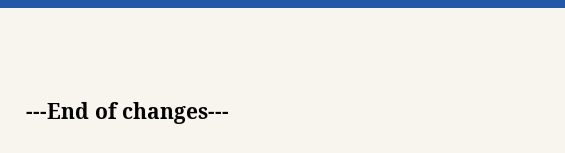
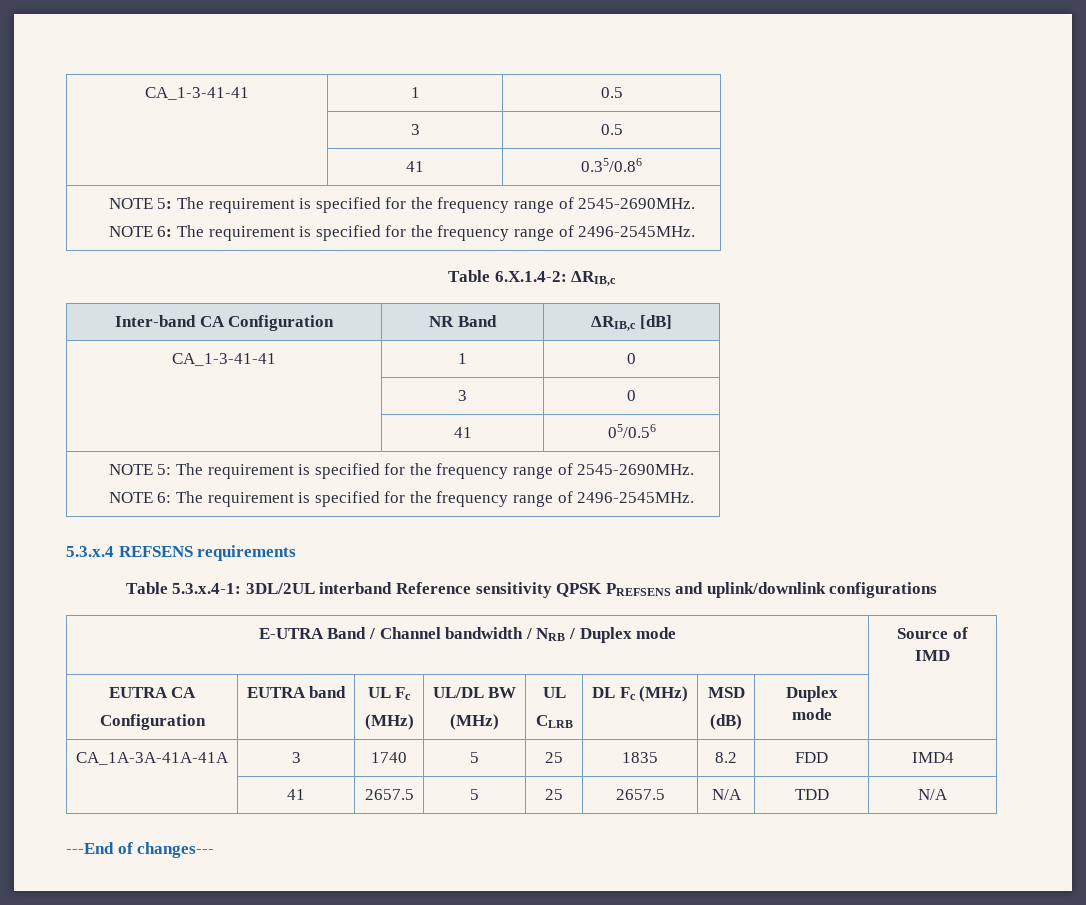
(26, 110) none -> [145,87,249,100] [410,87,420,98] [600,87,623,98] [410,124,420,135] [600,124,623,135] [406,161,424,172] [581,158,642,172] [108,197,696,213] [108,225,696,241] [447,270,617,286] [114,315,335,331] [429,315,497,327] [591,315,672,331] [172,353,276,366] [458,353,467,364] [627,353,636,364] [458,390,467,401] [627,390,636,401] [453,427,472,438] [607,424,656,438] [108,463,695,479] [108,491,695,507] [66,545,297,561] [125,582,938,598] [258,627,677,643] [897,627,968,639] [915,650,950,661] [108,687,197,698] [99,714,206,730] [246,686,347,698] [367,687,412,700] [364,714,414,730] [432,687,517,698] [450,714,499,730] [542,687,566,698] [535,715,573,728] [591,686,689,702] [707,687,745,698] [710,714,742,730] [785,686,838,702] [791,708,832,720] [76,752,229,765] [291,752,301,763] [371,752,407,763] [470,752,479,763] [545,752,563,763] [622,752,658,763] [715,752,737,763] [795,752,828,763] [911,752,954,763] [287,789,305,800] [364,789,414,800] [470,789,479,800] [545,789,563,800] [615,789,665,800] [711,789,742,800] [794,789,829,800] [918,789,948,800] CA_1-3-41-41 | 1 | 0.5 // | 3 | 0.5 // | 41 | 0.35/0.86 // NOTE 5: The requirement is specified for the frequency range of 2545-2690MHz. // NOTE 6: The requirement is specified for the frequency range of 2496-2545MHz. // Table 6.X.1.4-2: ΔRIB,c // Inter-band CA Configuration | NR Band | ΔRIB,c [dB] // CA_1-3-41-41 | 1 | 0 // | 3 | 0 // | 41 | 05/0.56 // NOTE 5: The requirement is specified for the frequency range of 2545-2690MHz. // NOTE 6: The requirement is specified for the frequency range of 2496-2545MHz. // 5.3.x.4 REFSENS requirements // Table 5.3.x.4-1: 3DL/2UL interband Reference sensitivity QPSK PREFSENS and uplink/downlink configurations // E-UTRA Band / Channel bandwidth / NRB / Duplex mode | Source of IMD // EUTRA CA // Configuration | EUTRA band | UL Fc // (MHz) | UL/DL BW // (MHz) | UL // CLRB | DL Fc (MHz) | MSD // (dB) | Duplex mode | // CA_1A-3A-41A-41A | 3 | 1740 | 5 | 25 | 1835 | 8.2 | FDD | IMD4 // | 41 | 2657.5 | 5 | 25 | 2657.5 | N/A | TDD | N/A //

